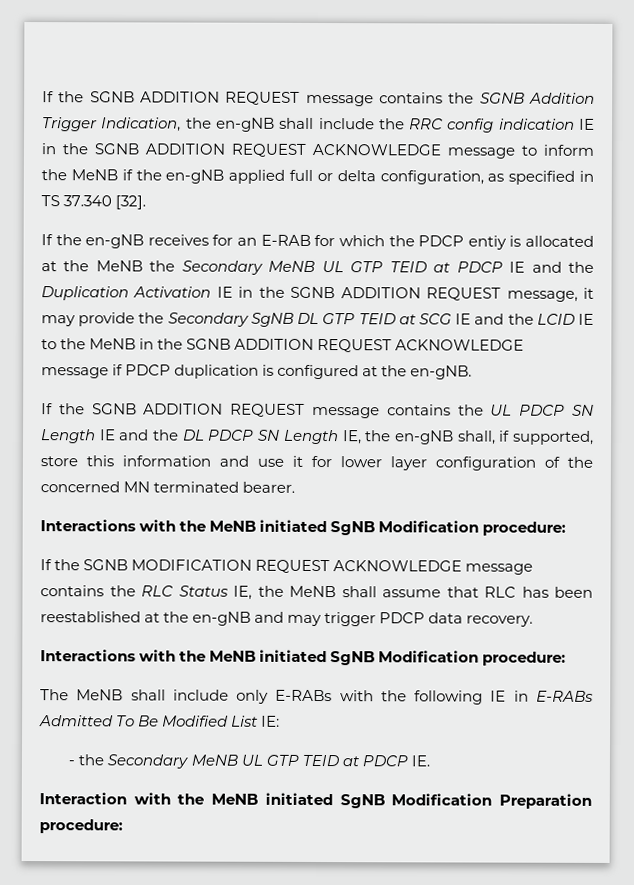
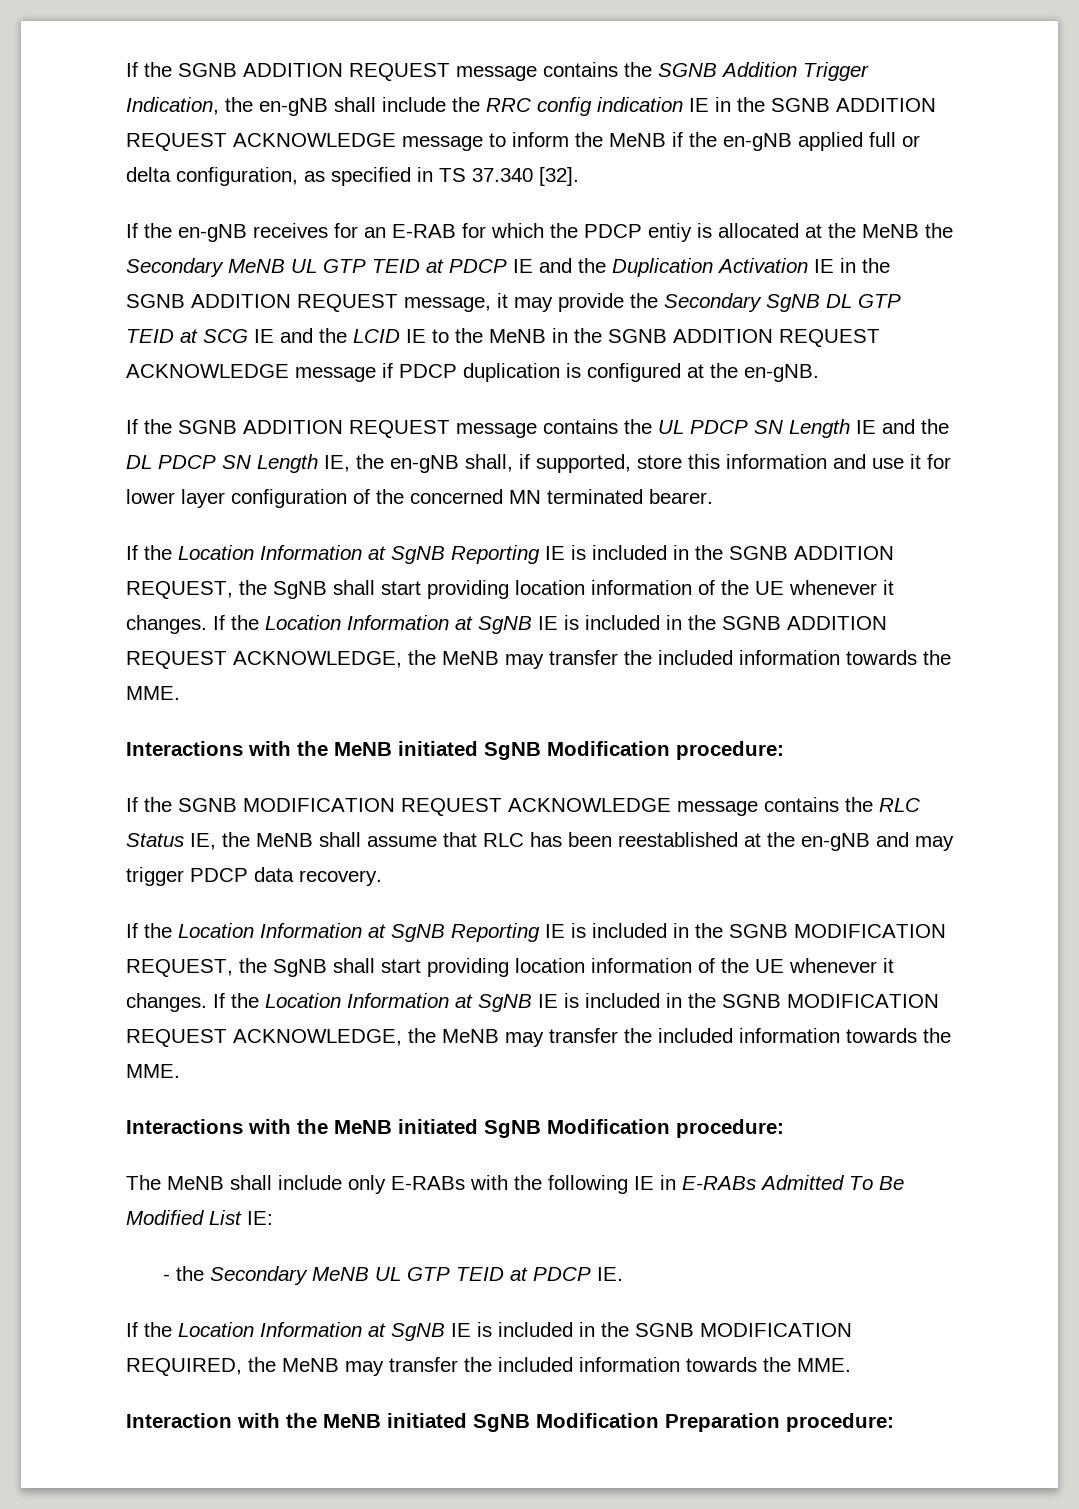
(296, 487) none -> [126,545,894,564] [126,580,894,599] [126,615,887,634] [126,650,951,669] [126,686,180,700] // If the Location Information at SgNB Reporting IE is included in the SGNB ADDITION REQUEST, the SgNB shall start providing location information of the UE whenever it changes. If the Location Information at SgNB IE is included in the SGNB ADDITION REQUEST ACKNOWLEDGE, the MeNB may transfer the included information towards the MME.
(534, 621) none -> [126,923,946,942] [126,958,894,977] [126,993,939,1012] [126,1028,951,1047] [126,1064,180,1078] // If the Location Information at SgNB Reporting IE is included in the SGNB MODIFICATION REQUEST, the SgNB shall start providing location information of the UE whenever it changes. If the Location Information at SgNB IE is included in the SGNB MODIFICATION REQUEST ACKNOWLEDGE, the MeNB may transfer the included information towards the MME.
(430, 761) none -> [126,1322,852,1341] [126,1357,851,1376] // If the Location Information at SgNB IE is included in the SGNB MODIFICATION REQUIRED, the MeNB may transfer the included information towards the MME.

